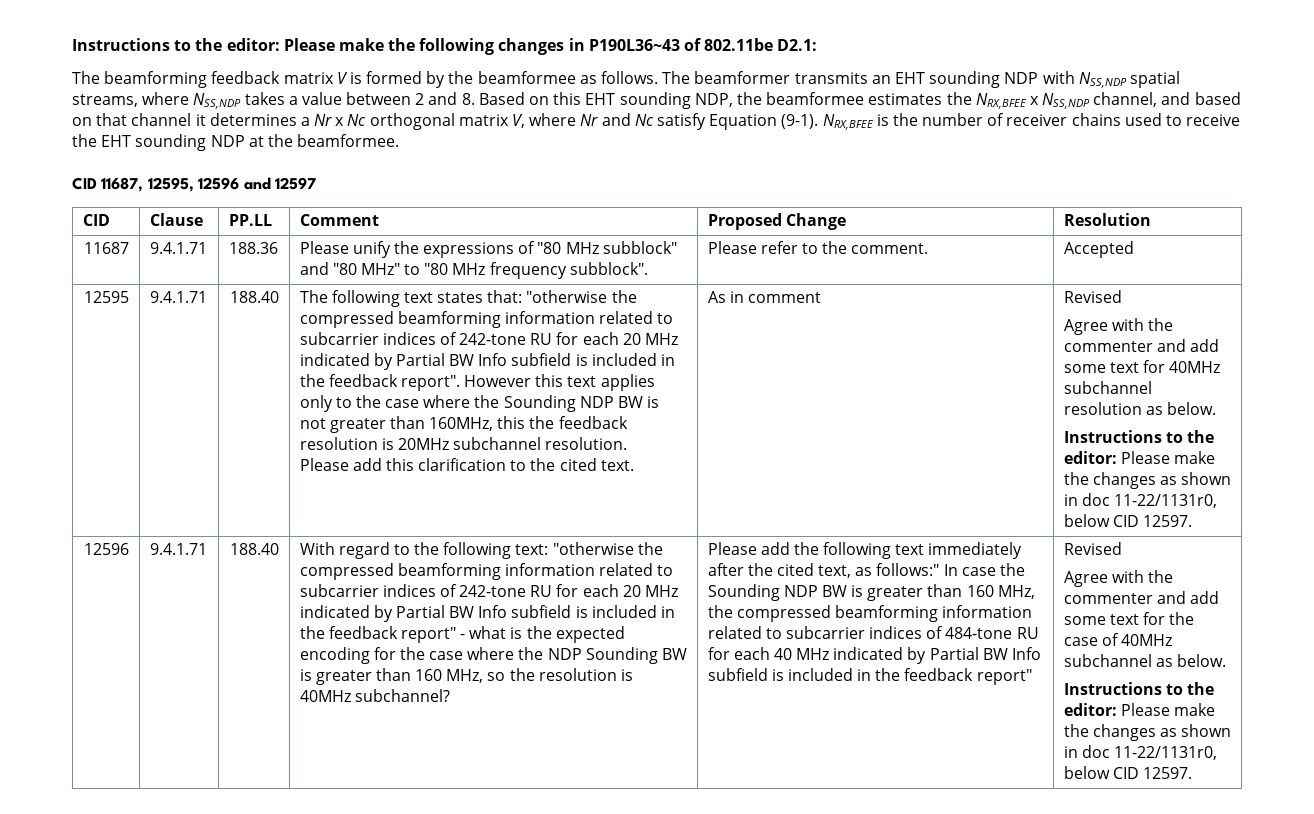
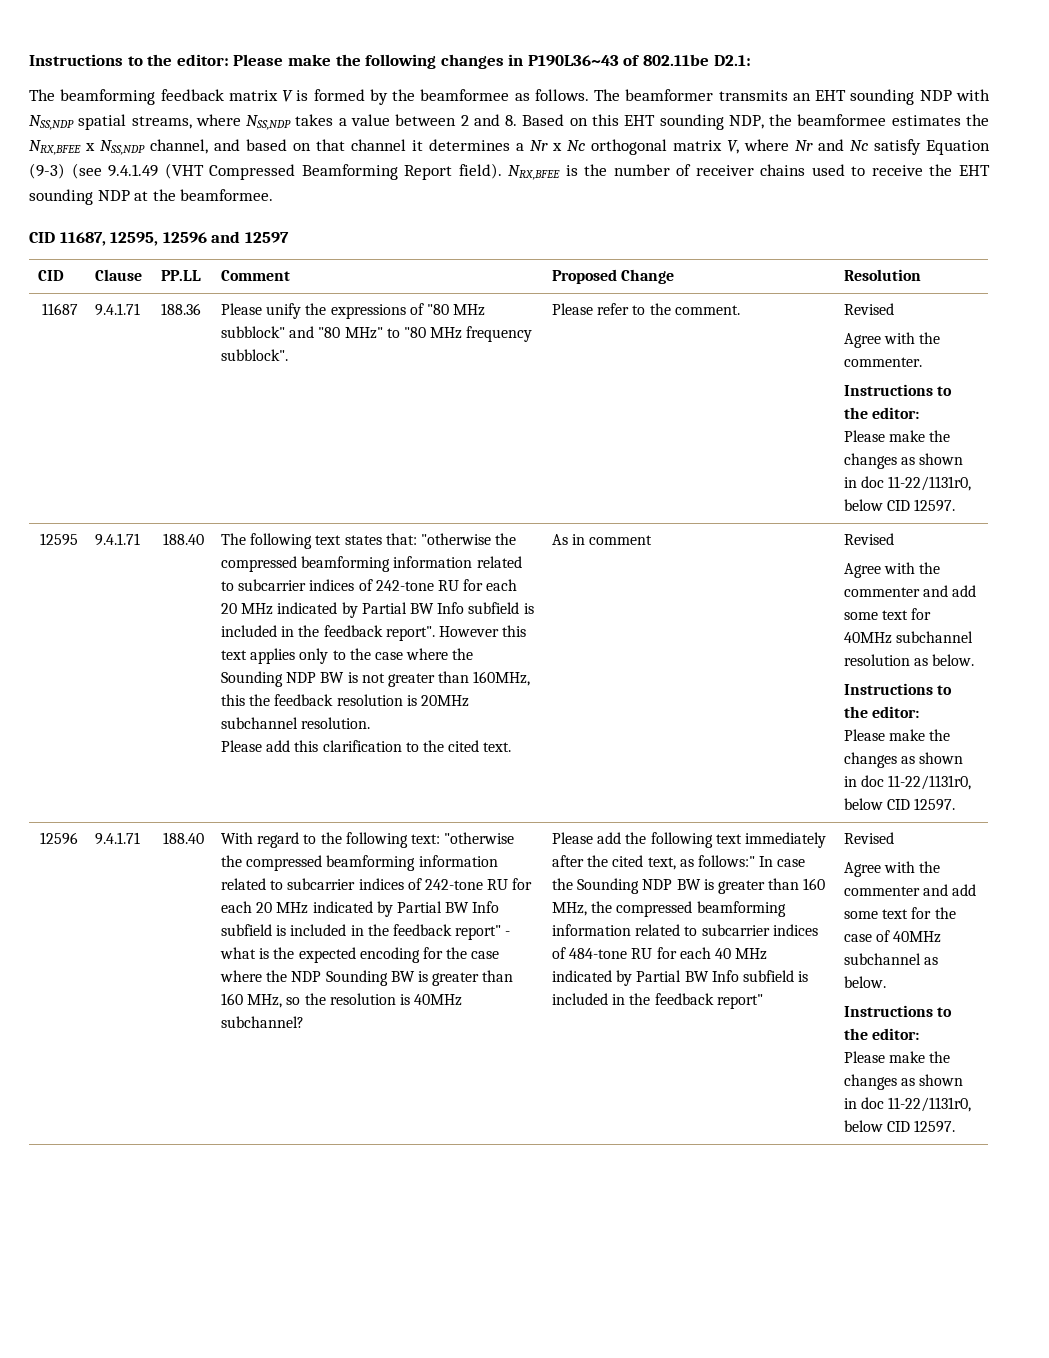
[781,114,819,129] (9-1). -> [29,163,502,180] (9-3) (see 9.4.1.49 (VHT Compressed Beamforming Report field).
[1063,241,1134,258] Accepted -> [844,303,895,315] [844,332,941,348] [844,357,923,367] [844,384,953,396] [844,407,920,419] [844,430,951,442] [844,453,964,469] [844,476,972,491] [844,499,956,512] Revised // Agree with the commenter. // Instructions to the editor: // Please make the changes as shown in doc 11-22/1131r0, below CID 12597.
(1117, 457) none -> (920, 712) //
(1117, 709) none -> (920, 1034) //

